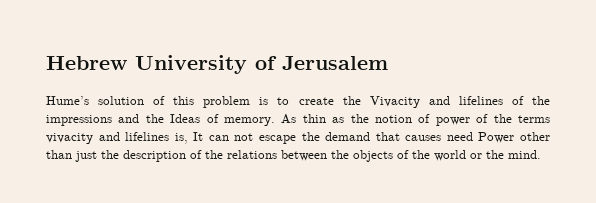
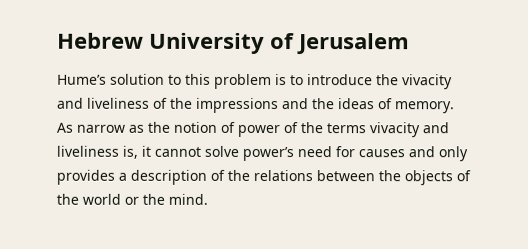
[153,96,166,105] of -> [168,74,182,85] to
[298,96,503,108] create the Vivacity and lifelines -> [307,74,453,90] [57,97,150,109] introduce the vivacity and liveliness
[170,114,201,123] Ideas -> [338,98,375,110] ideas
[302,114,326,123] thin -> [76,124,125,133] narrow
[125,132,550,144] [46,150,119,162] lifelines is, It can not escape the demand that causes need Power other than just the -> [56,145,468,162] [56,169,127,185] liveliness is, it cannot solve power’s need for causes and only provides a

